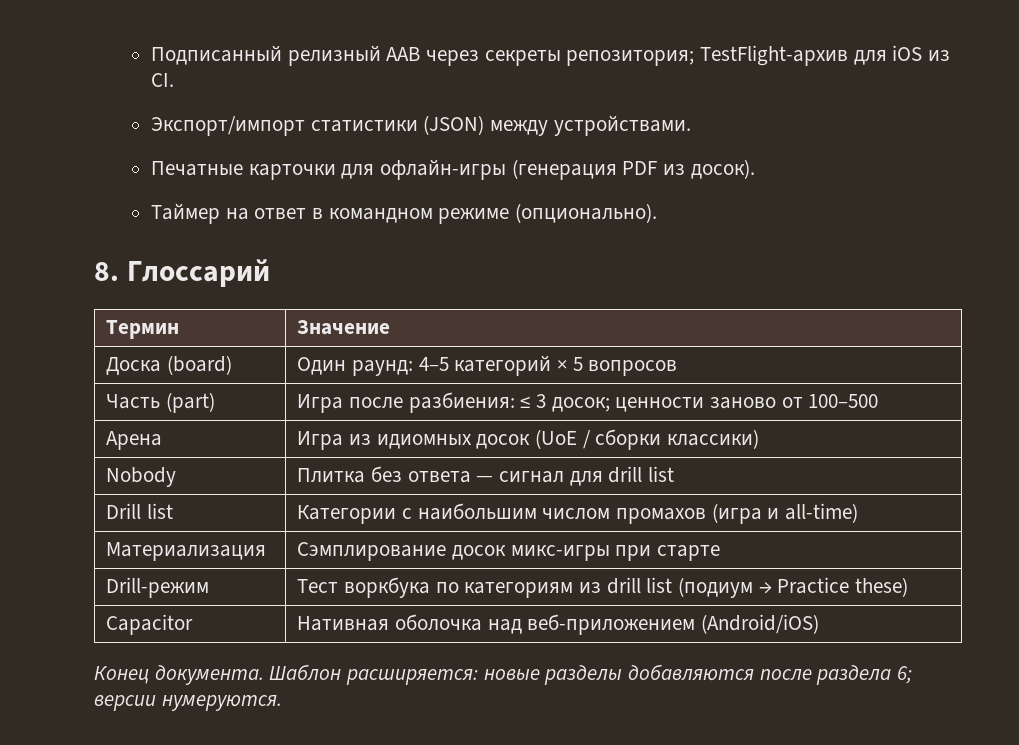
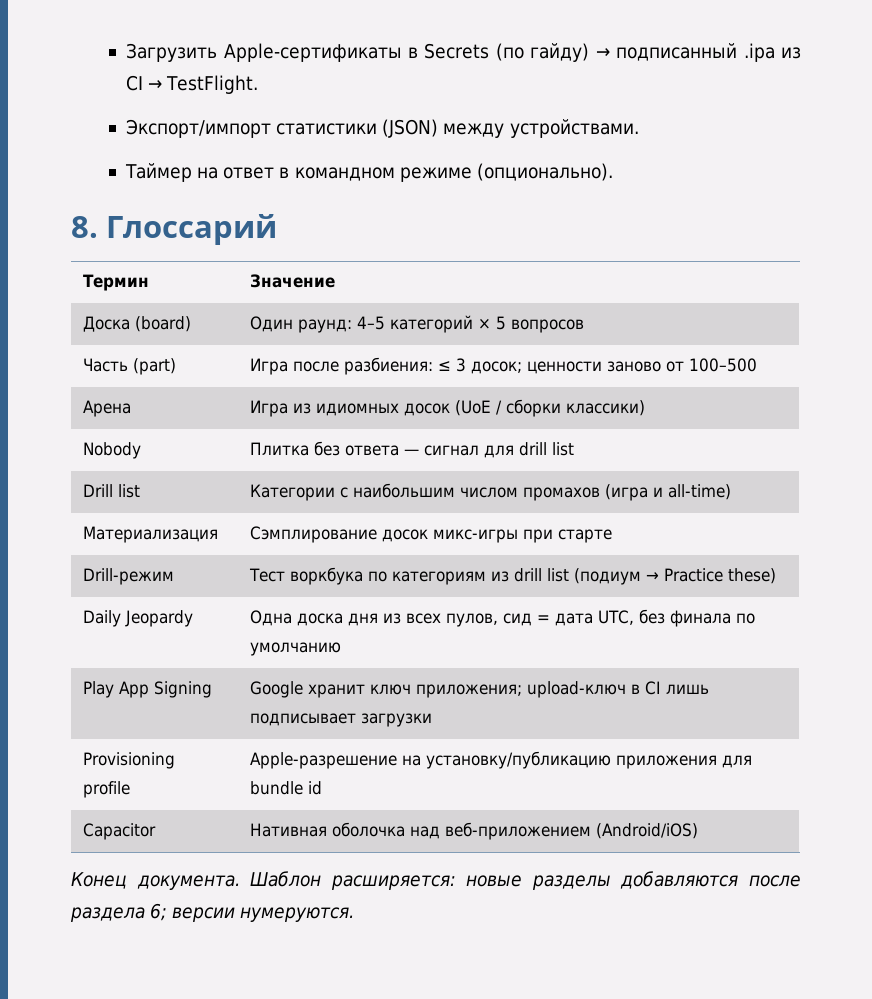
[151,45,951,66] [151,73,175,87] Подписанный релизный AAB через секреты репозитория; TestFlight-архив для iOS из CI. -> [126,43,801,62] [126,75,259,94] Загрузить Apple-сертификаты в Secrets (по гайду) → подписанный .ipa из CI → TestFlight.
[151,159,755,180] // Печатные карточки для офлайн-игры (генерация PDF из досок). -> (639, 128) none
(908, 587) none -> [83,610,194,627] [250,609,756,627] [250,642,342,656] [83,681,213,698] [250,681,710,698] [250,713,433,727] [83,752,176,769] [83,781,131,798] [250,751,753,769] [250,781,323,795] // Daily Jeopardy | Одна доска дня из всех пулов, сид = дата UTC, без финала по умолчанию // Play App Signing | Google хранит ключ приложения; upload-ключ в CI лишь подписывает загрузки // Provisioning profile | Apple-разрешение на установку/публикацию приложения для bundle id

